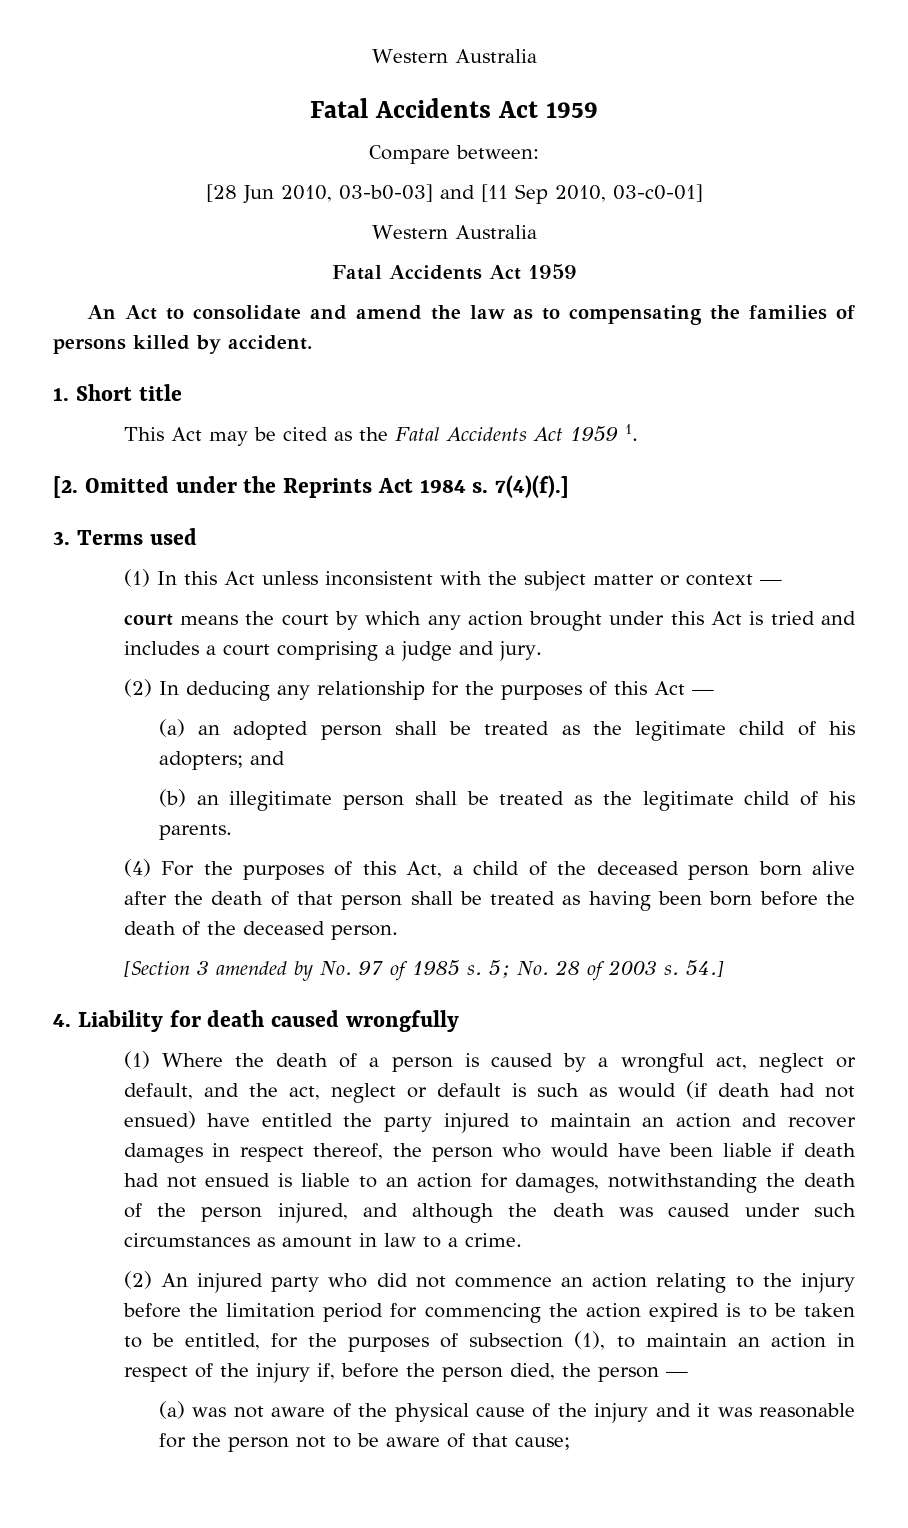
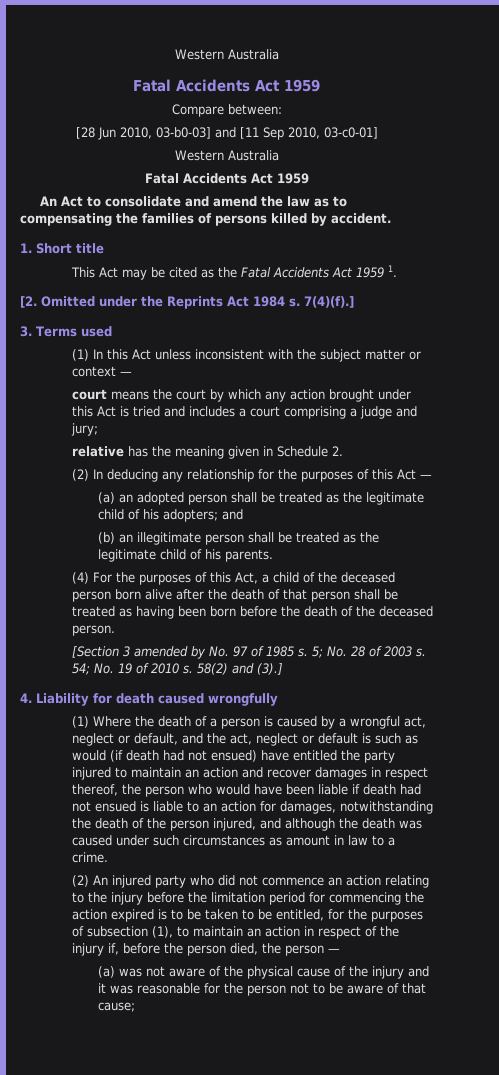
[498,641,542,661] jury. -> [70,423,98,436] [71,446,343,459] jury; // relative has the meaning given in Schedule 2.
[685,960,724,977] 54.] -> [71,663,283,675] 54; No. 19 of 2010 s. 58(2) and (3).]

